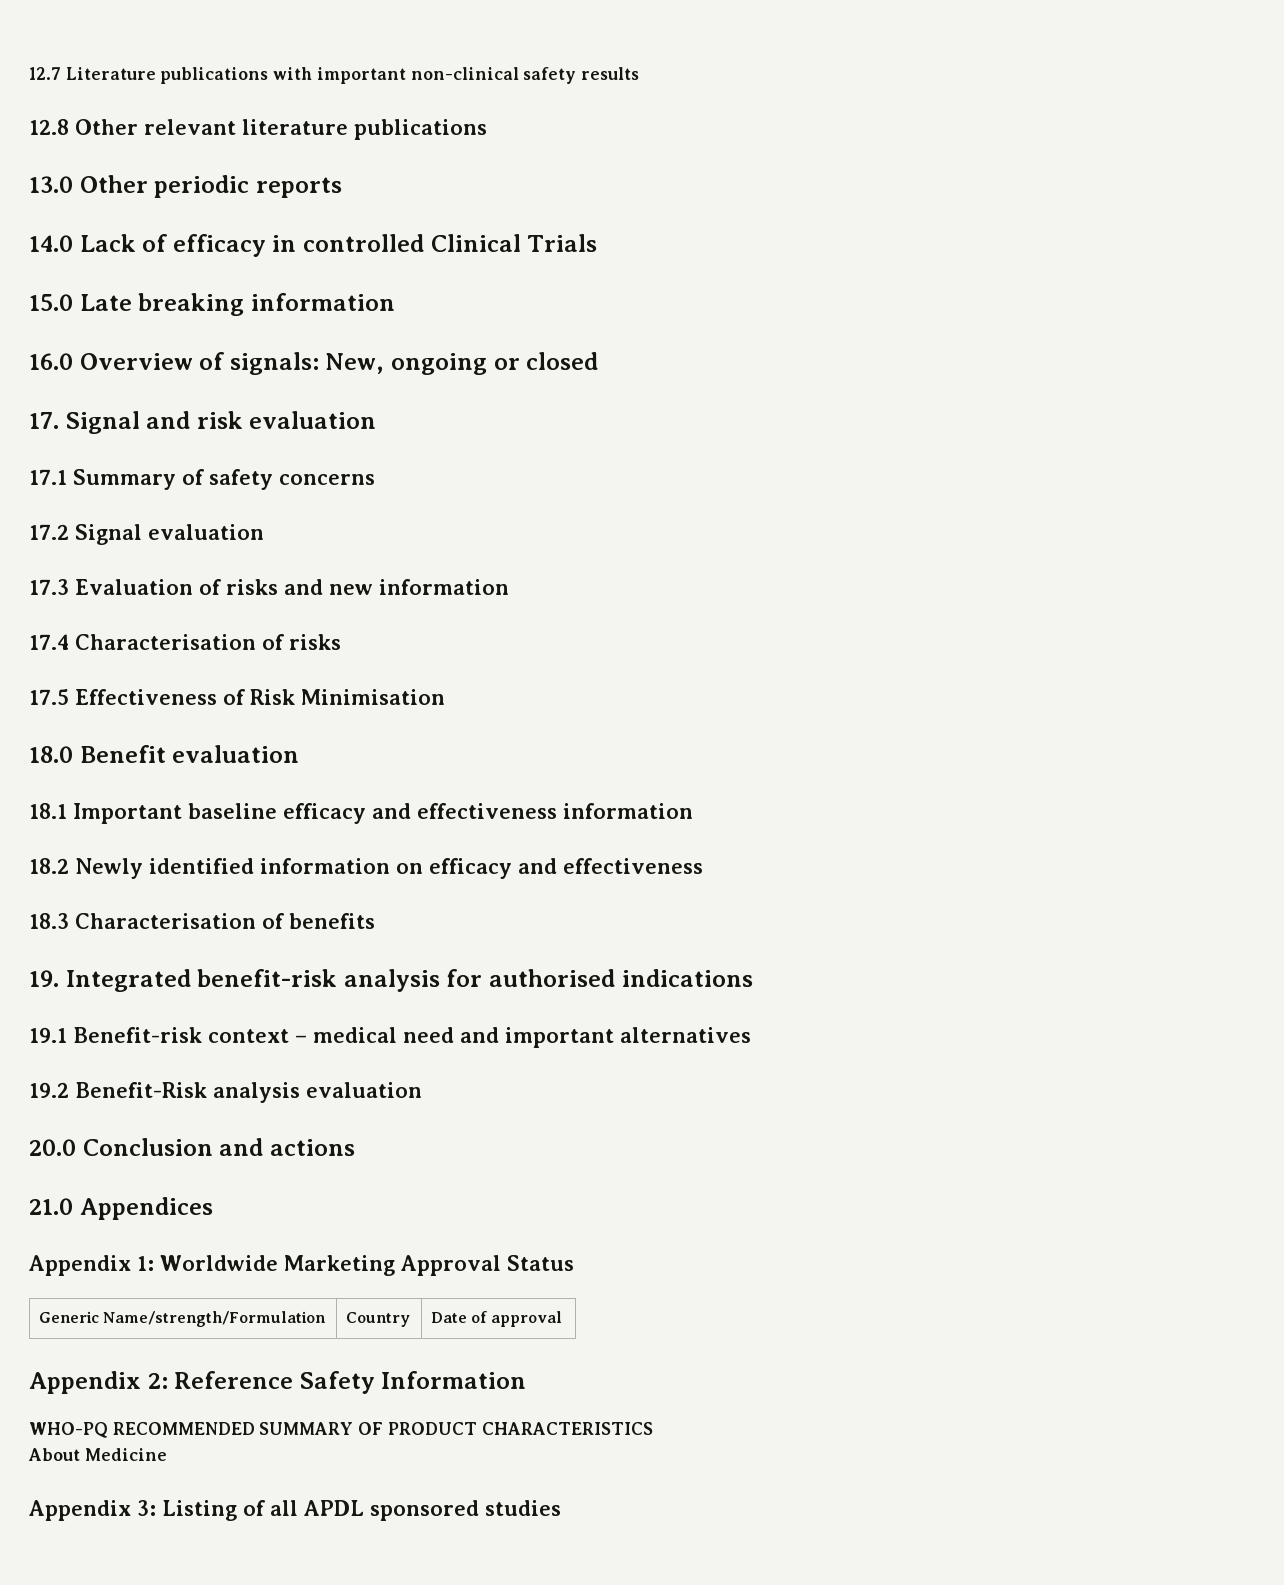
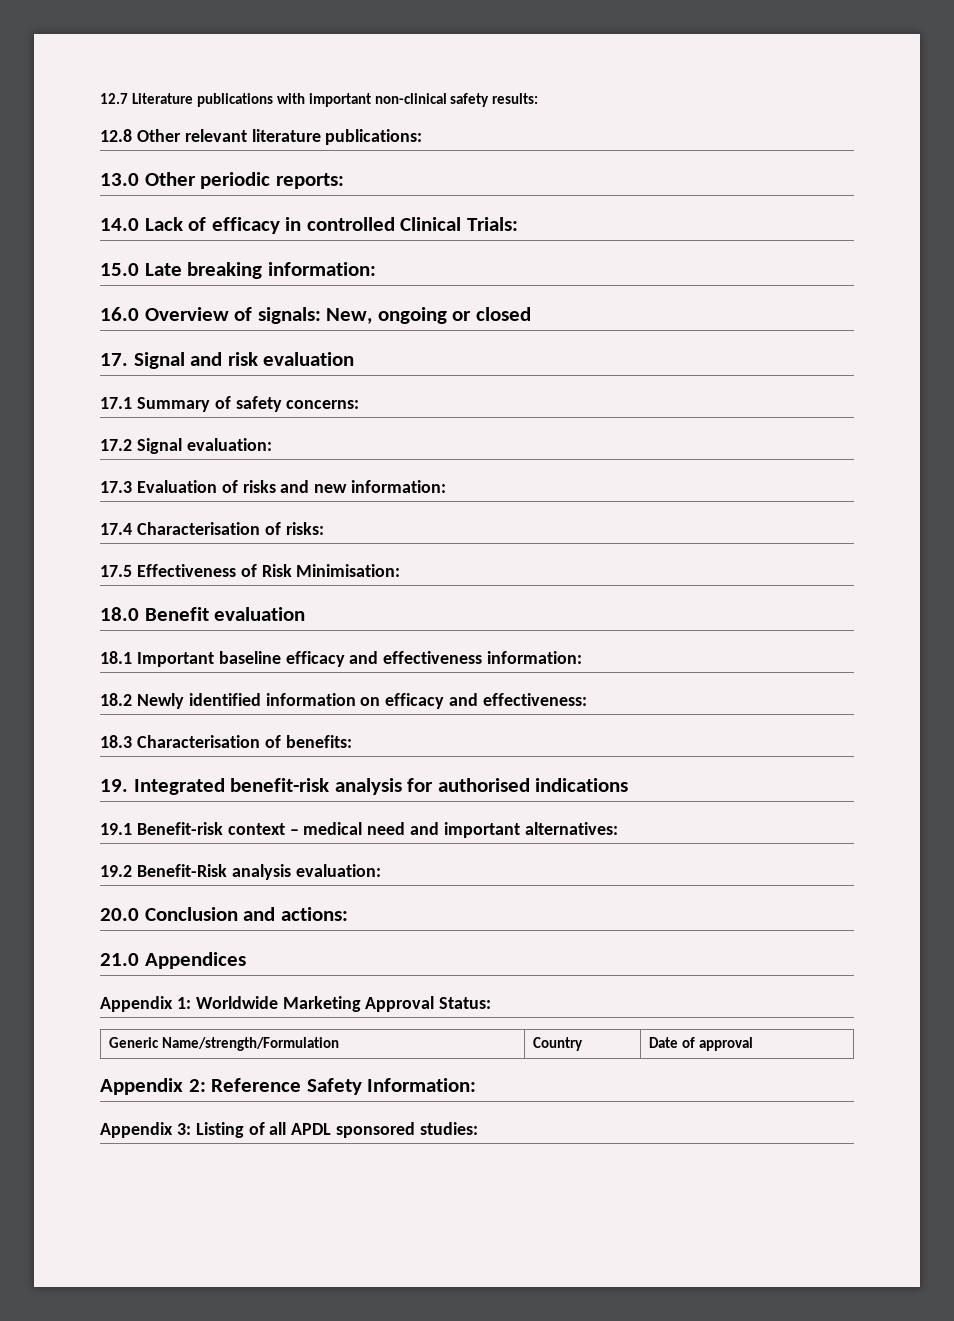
[581,67,640,80] results -> [492,93,539,104] results:
[354,119,487,140] publications -> [325,129,423,145] publications:
[255,177,342,198] reports -> [275,173,344,189] reports:
[527,234,598,252] Trials -> [466,217,518,231] Trials:
[250,293,395,311] information -> [267,262,376,276] information:
[278,474,375,485] concerns -> [286,400,360,409] concerns:
[147,524,264,540] evaluation -> [186,438,272,451] evaluation:
[378,579,509,595] information -> [351,480,447,493] information:
[288,634,341,650] risks -> [285,522,324,535] risks:
[300,689,445,705] Minimisation -> [296,564,401,577] Minimisation:
[563,803,693,819] information -> [487,651,583,664] information:
[563,858,703,874] effectiveness -> [483,693,588,706] effectiveness:
[289,913,375,929] benefits -> [285,735,352,748] benefits:
[620,1027,751,1043] alternatives -> [524,822,618,835] alternatives:
[306,1082,422,1098] evaluation -> [295,864,381,877] evaluation:
[269,1139,355,1156] actions -> [280,907,348,921] actions:
[506,1255,574,1271] Status -> [439,997,492,1009] Status:
[381,1371,527,1389] [29,1422,653,1438] [28,1448,167,1461] Information // WHO-PQ RECOMMENDED SUMMARY OF PRODUCT CHARACTERISTICS // About Medicine -> [367,1078,477,1092] Information:
[485,1500,561,1516] studies -> [420,1122,479,1135] studies:

